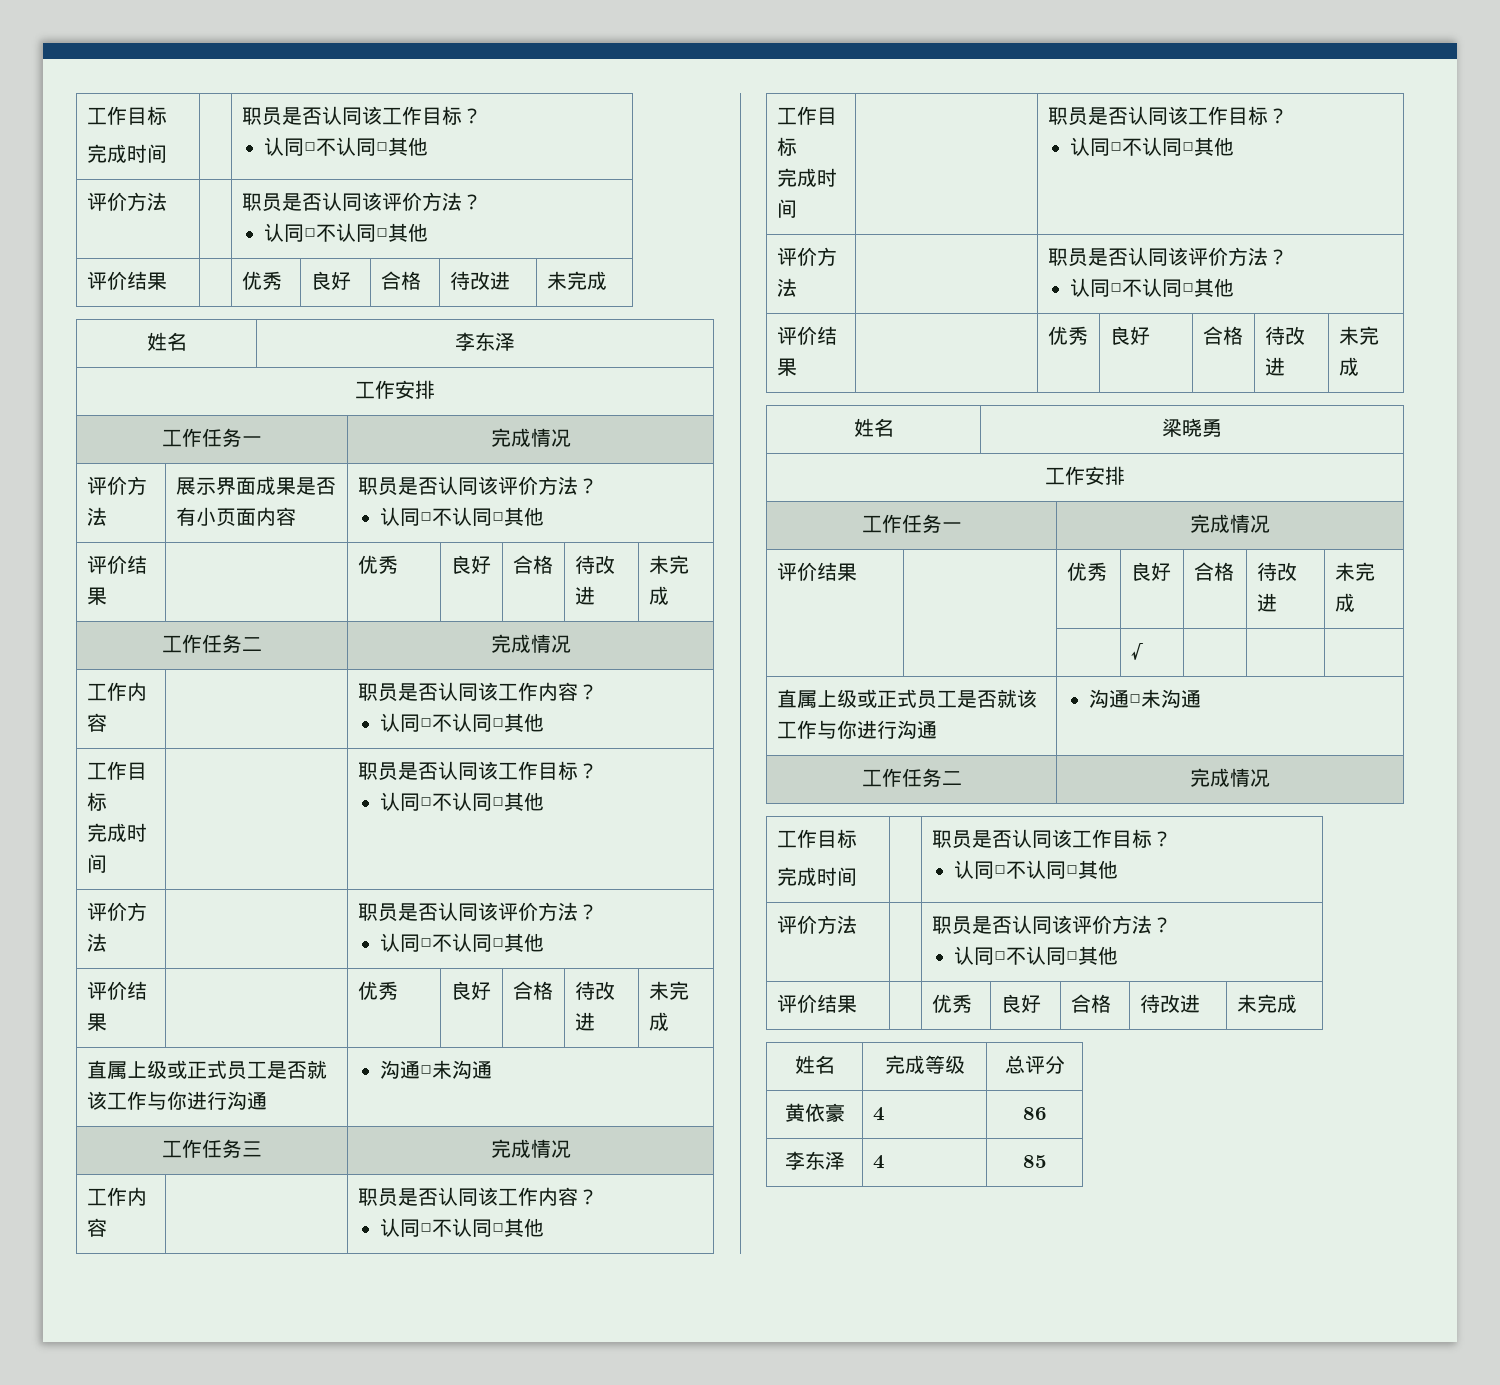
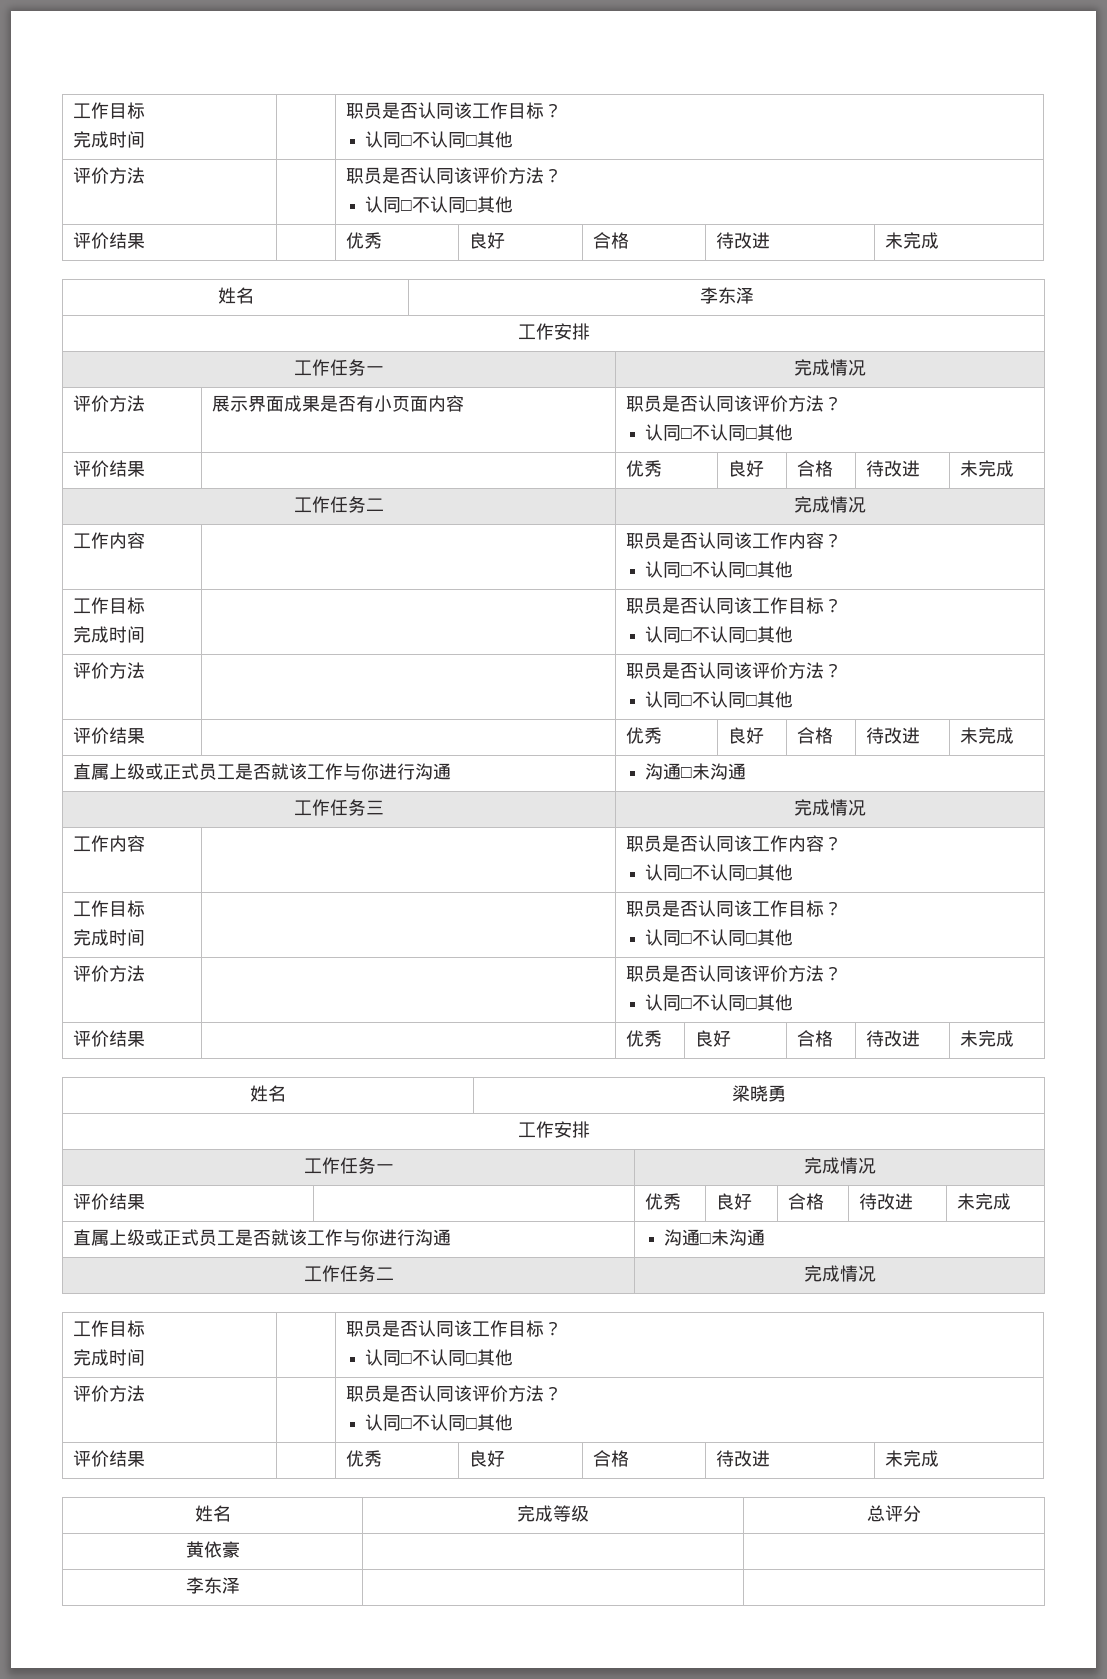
[1130,643,1144,660] // | | | √ | | | -> (1012, 1201) none
[872,1107,885,1121] [1022,1107,1047,1120] 4 | 86 -> (240, 1549) |
[872,1155,885,1169] [1022,1155,1047,1168] 4 | 85 -> (240, 1585) |

